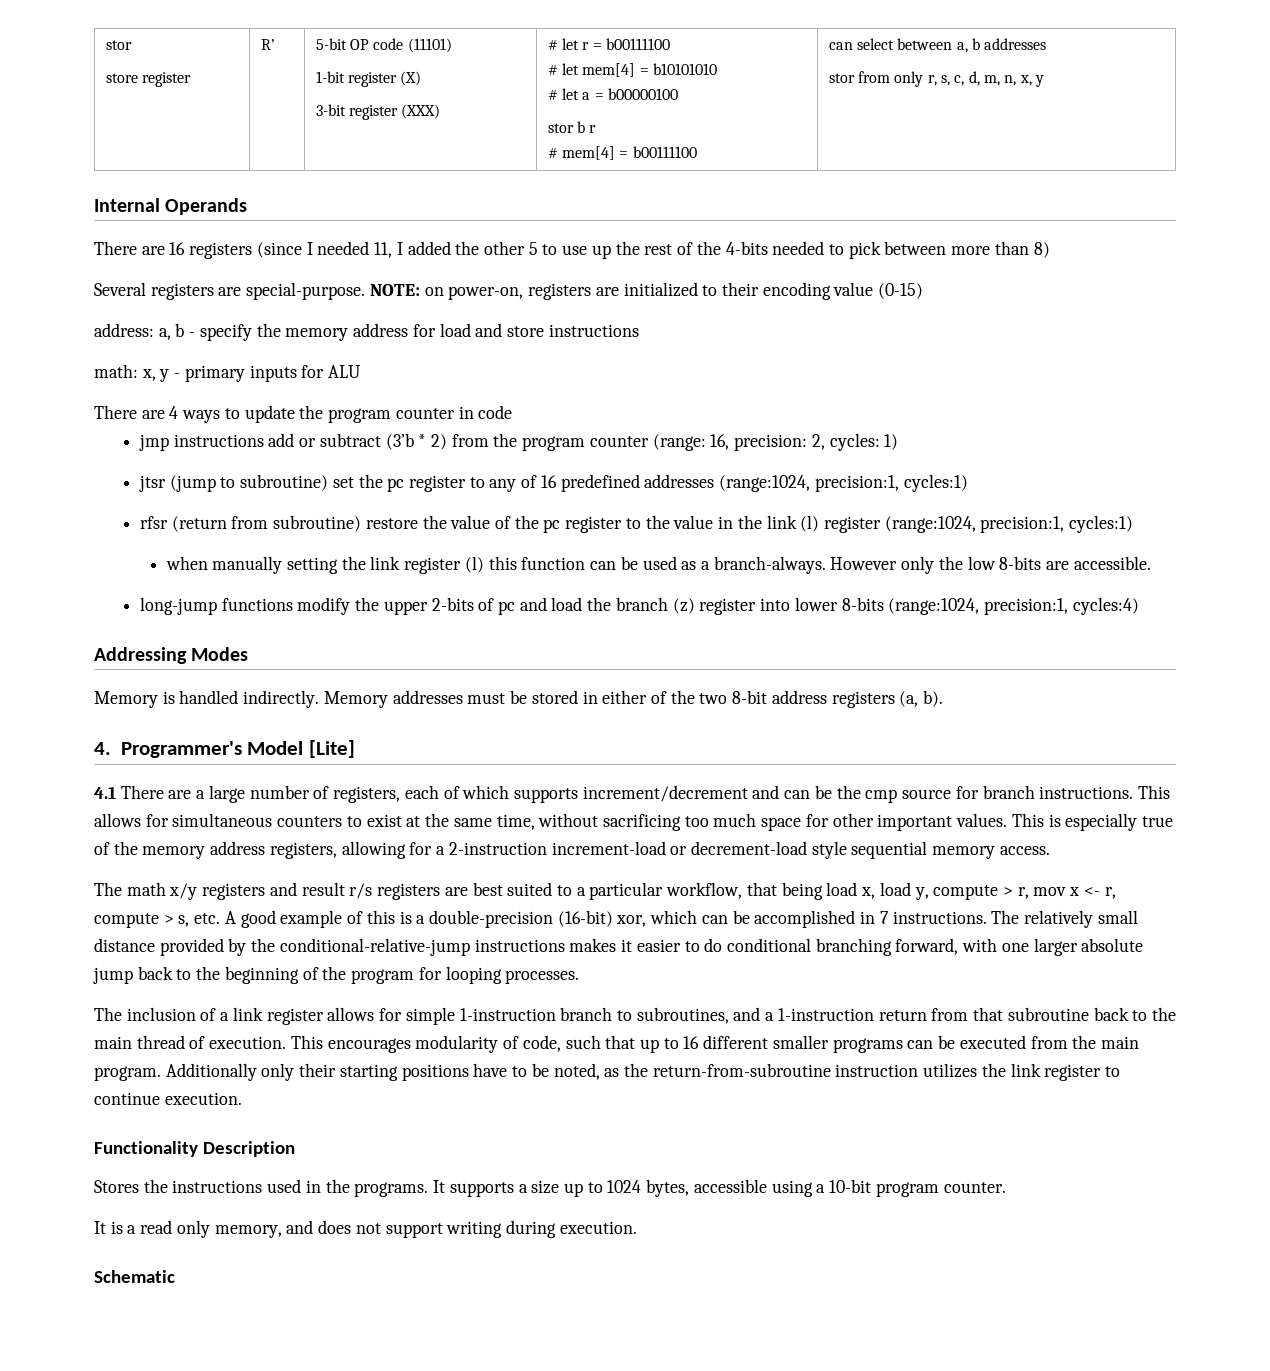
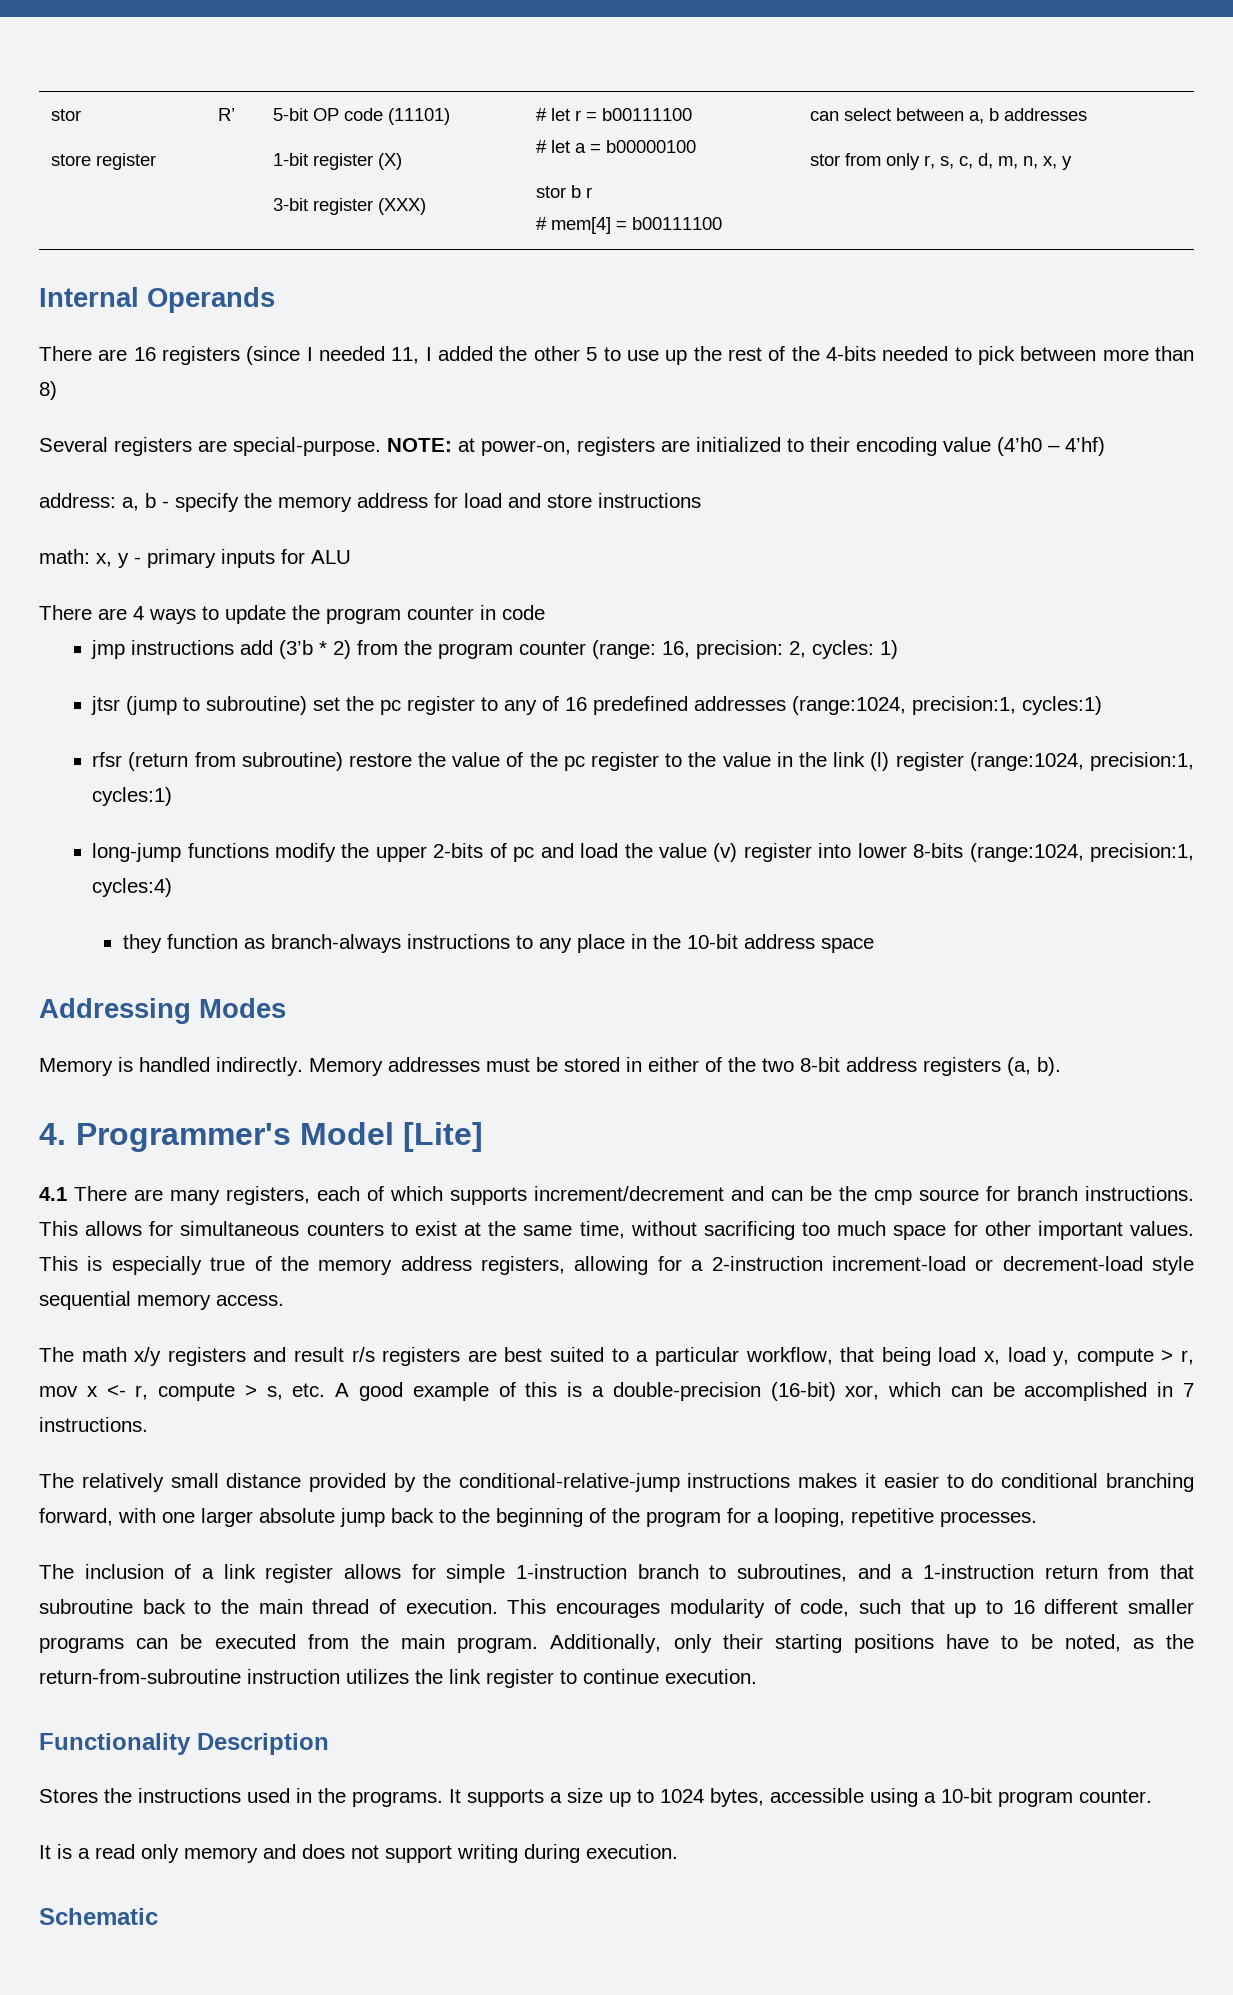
[547,63,718,77] // # let mem[4] = b10101010 -> (693, 114) none
[424,287,444,296] on -> [458,438,475,452] at
[878,283,924,299] (0-15) -> [997,437,1105,456] (4’h0 – 4’hf)
[299,433,381,447] or subtract -> (274, 647) none
[165,556,1151,574] // when manually setting the link register (l) this function can be used as a branch-always. However only the low 8-bits are accessible. -> (173, 796) none
[615,597,695,614] branch (z) -> [658,843,738,862] value (v)
(1139, 606) none -> [122,934,874,953] // they function as branch-always instructions to any place in the 10-bit address space
[196,785,330,803] a large number of -> [170,1190,220,1205] many
(987, 917) none -> (148, 1424) //
[445,966,502,984] looping -> [757,1508,934,1527] a looping, repetitive
[165,1063,257,1081] Additionally -> [550,1634,662,1653] Additionally,
[214,1225,282,1238] memory, -> [184,1847,258,1863] memory

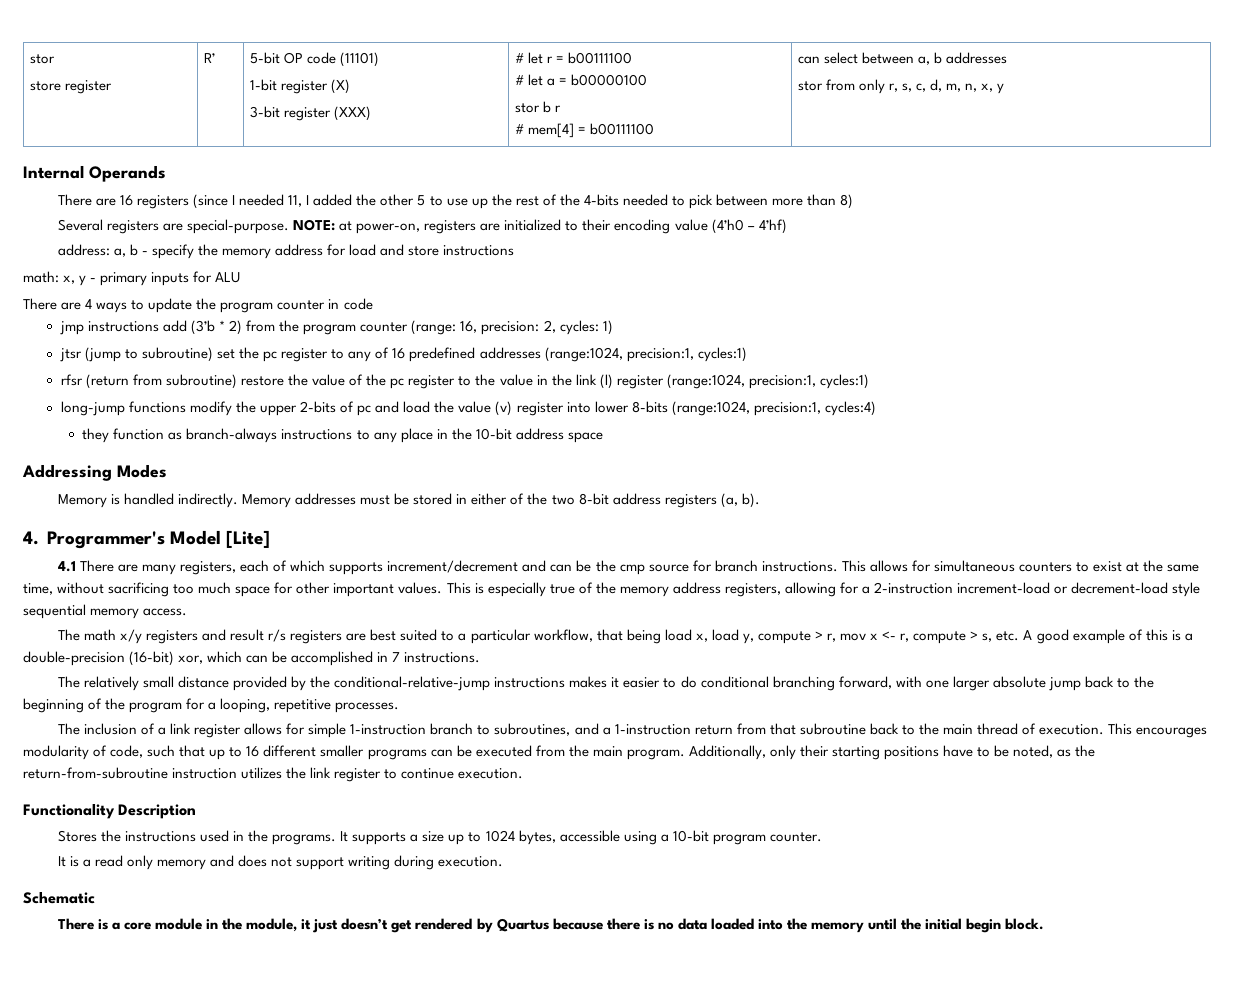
(158, 1916) none -> [57,918,1045,933] // There is a core module in the module, it just doesn’t get rendered by Quartus because there is no data loaded into the memory until the initial begin block.

